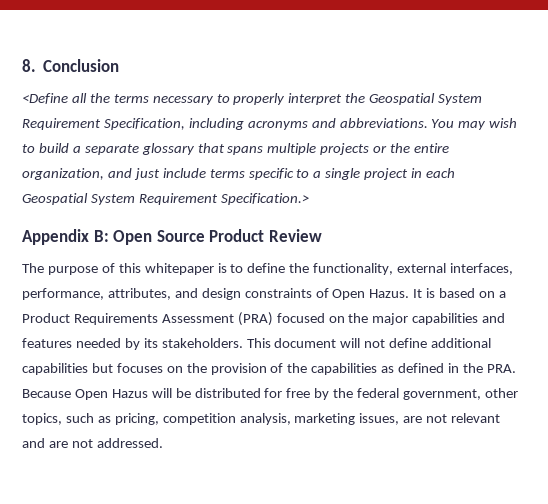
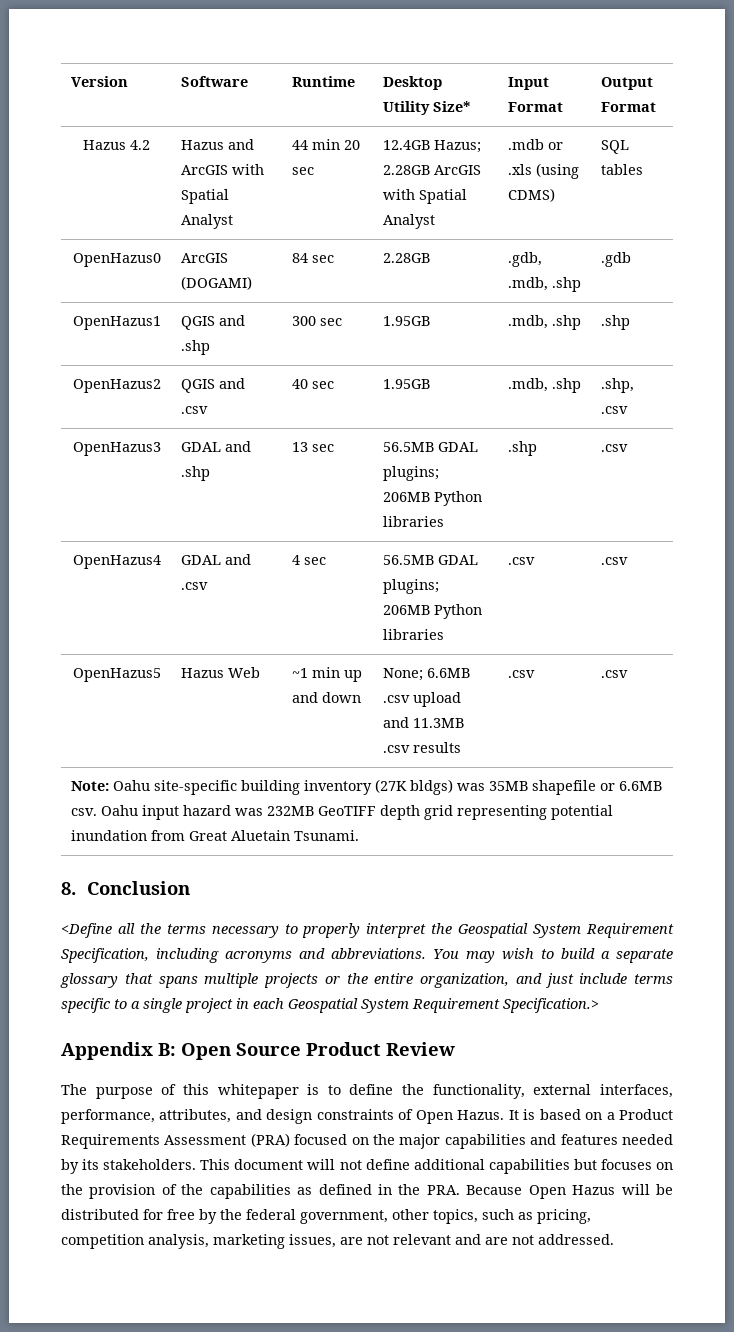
(22, 65) none -> [70,76,128,87] [180,76,248,87] [291,76,355,87] [382,76,442,90] [382,101,470,115] [507,77,549,90] [507,102,563,112] [600,77,653,90] [600,102,656,112] [83,140,150,150] [180,139,254,150] [180,164,264,175] [180,189,229,204] [180,214,233,229] [291,139,360,150] [291,167,314,175] [382,140,481,153] [382,165,481,175] [382,189,467,204] [382,214,435,229] [507,139,563,150] [507,163,579,179] [507,188,555,202] [600,140,629,154] [600,164,643,175] [72,253,161,267] [180,253,228,263] [180,276,252,290] [291,253,334,263] [382,253,430,263] [507,252,542,267] [507,277,581,292] [600,252,631,267] [72,316,161,330] [180,315,245,330] [180,340,210,355] [291,316,342,326] [382,316,430,326] [507,315,581,330] [600,315,630,330] [72,379,161,393] [180,378,245,393] [180,406,208,414] [291,379,334,389] [382,379,430,389] [507,378,581,393] [600,378,634,393] [600,406,628,414] [72,442,161,456] [180,441,251,452] [180,466,210,481] [291,442,334,452] [382,442,478,452] [382,466,439,481] [382,491,482,506] [382,516,444,527] [507,441,537,456] [600,444,628,452] [72,555,161,569] [180,554,251,565] [180,582,208,590] [291,555,326,565] [382,555,478,565] [382,579,439,594] [382,604,482,619] [382,629,444,640] [507,557,535,565] [600,557,628,565] [72,668,161,682] [180,667,260,678] [291,667,362,682] [291,692,361,703] [382,668,470,681] [382,692,461,707] [382,717,464,728] [382,742,461,753] [507,670,535,678] [600,670,628,678] [70,779,662,795] [70,805,613,820] [70,830,359,841] Version | Software | Runtime | Desktop Utility Size* | Input Format | Output Format // Hazus 4.2 | Hazus and ArcGIS with Spatial Analyst | 44 min 20 sec | 12.4GB Hazus; 2.28GB ArcGIS with Spatial Analyst | .mdb or .xls (using CDMS) | SQL tables // OpenHazus0 | ArcGIS (DOGAMI) | 84 sec | 2.28GB | .gdb, .mdb, .shp | .gdb // OpenHazus1 | QGIS and .shp | 300 sec | 1.95GB | .mdb, .shp | .shp // OpenHazus2 | QGIS and .csv | 40 sec | 1.95GB | .mdb, .shp | .shp, .csv // OpenHazus3 | GDAL and .shp | 13 sec | 56.5MB GDAL plugins; 206MB Python libraries | .shp | .csv // OpenHazus4 | GDAL and .csv | 4 sec | 56.5MB GDAL plugins; 206MB Python libraries | .csv | .csv // OpenHazus5 | Hazus Web | ~1 min up and down | None; 6.6MB .csv upload and 11.3MB .csv results | .csv | .csv // Note: Oahu site-specific building inventory (27K bldgs) was 35MB shapefile or 6.6MB csv. Oahu input hazard was 232MB GeoTIFF depth grid representing potential inundation from Great Aluetain Tsunami. //

